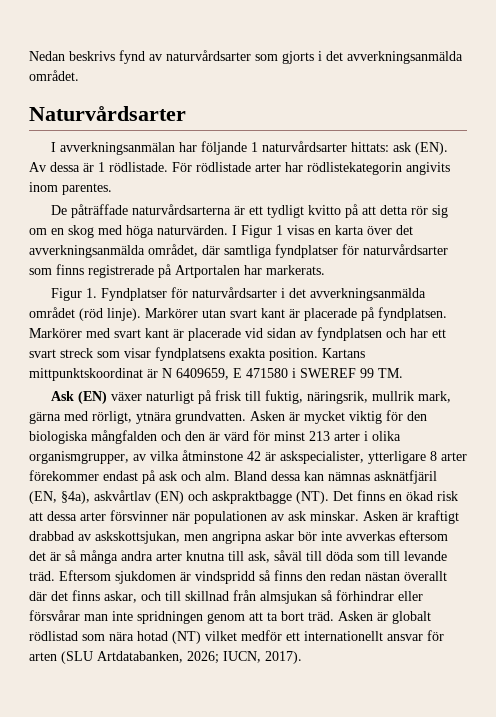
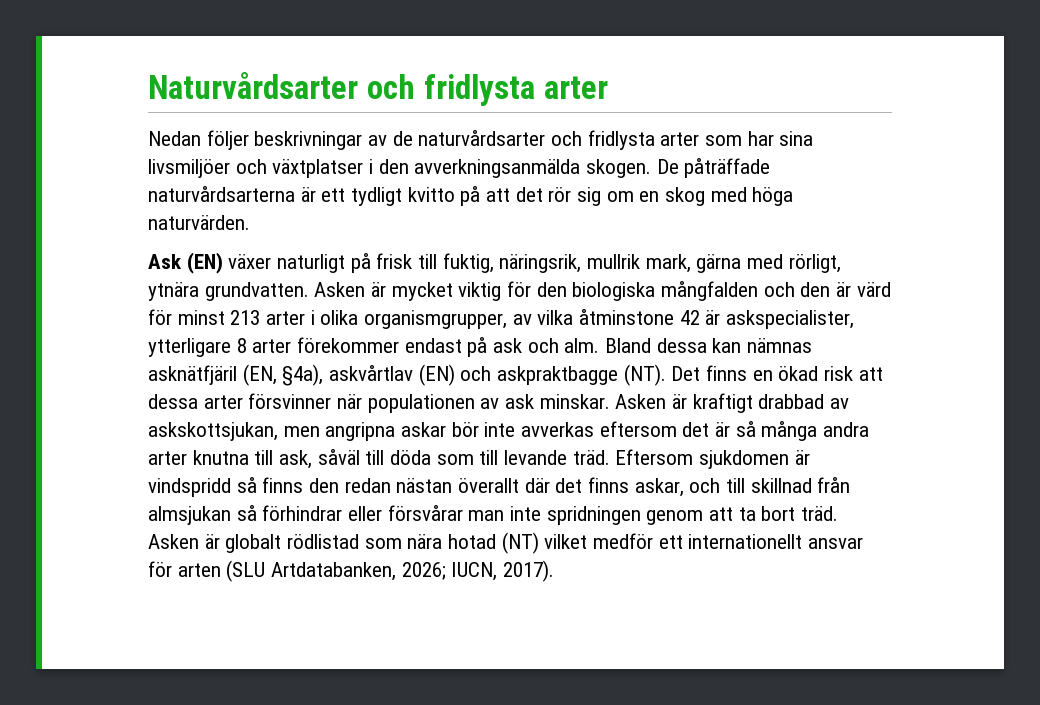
[29,50,463,64] [29,70,79,81] [29,106,186,121] [50,141,448,155] [29,162,450,175] [29,182,112,195] Nedan beskrivs fynd av naturvårdsarter som gjorts i det avverkningsanmälda området. // Naturvårdsarter // I avverkningsanmälan har följande 1 naturvårdsarter hittats: ask (EN). Av dessa är 1 rödlistade. För rödlistade arter har rödlistekategorin angivits inom parentes. // -> [148,72,608,106] [148,130,814,150] [148,159,652,178] Naturvårdsarter och fridlysta arter // Nedan följer beskrivningar av de naturvårdsarter och fridlysta arter som har sina livsmiljöer och växtplatser i den avverkningsanmälda skogen.
[379,205,408,215] detta -> [515,187,543,202] det
[232,225,413,238] [29,244,448,258] [29,264,325,278] [50,287,426,301] [29,307,447,321] [29,327,446,341] [29,347,365,361] [29,368,403,381] I Figur 1 visas en karta över det avverkningsanmälda området, där samtliga fyndplatser för naturvårdsarter som finns registrerade på Artportalen har markerats. // Figur 1. Fyndplatser för naturvårdsarter i det avverkningsanmälda området (röd linje). Markörer utan svart kant är placerade på fyndplatsen. Markörer med svart kant är placerade vid sidan av fyndplatsen och har ett svart streck som visar fyndplatsens exakta position. Kartans mittpunktskoordinat är N 6409659, E 471580 i SWEREF 99 TM. -> (250, 222) none

